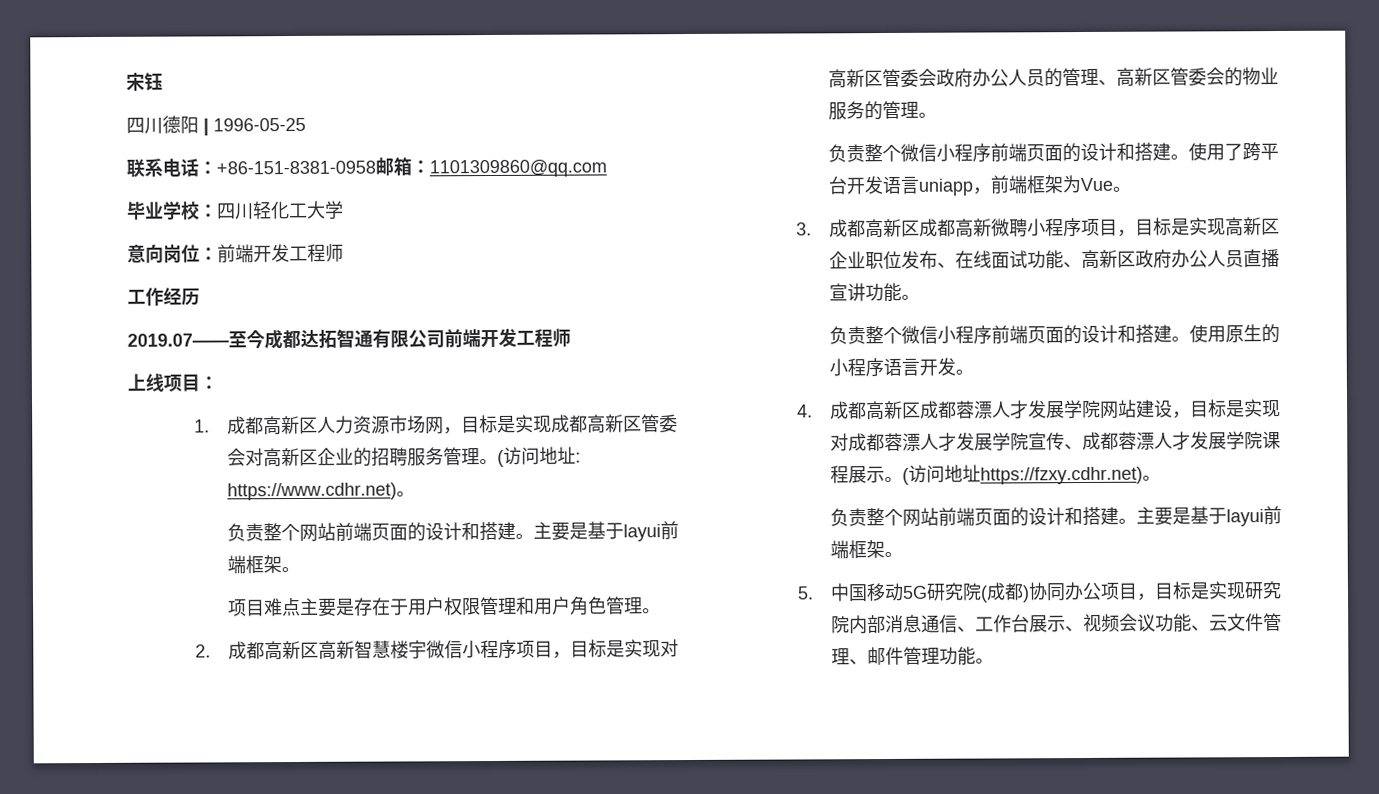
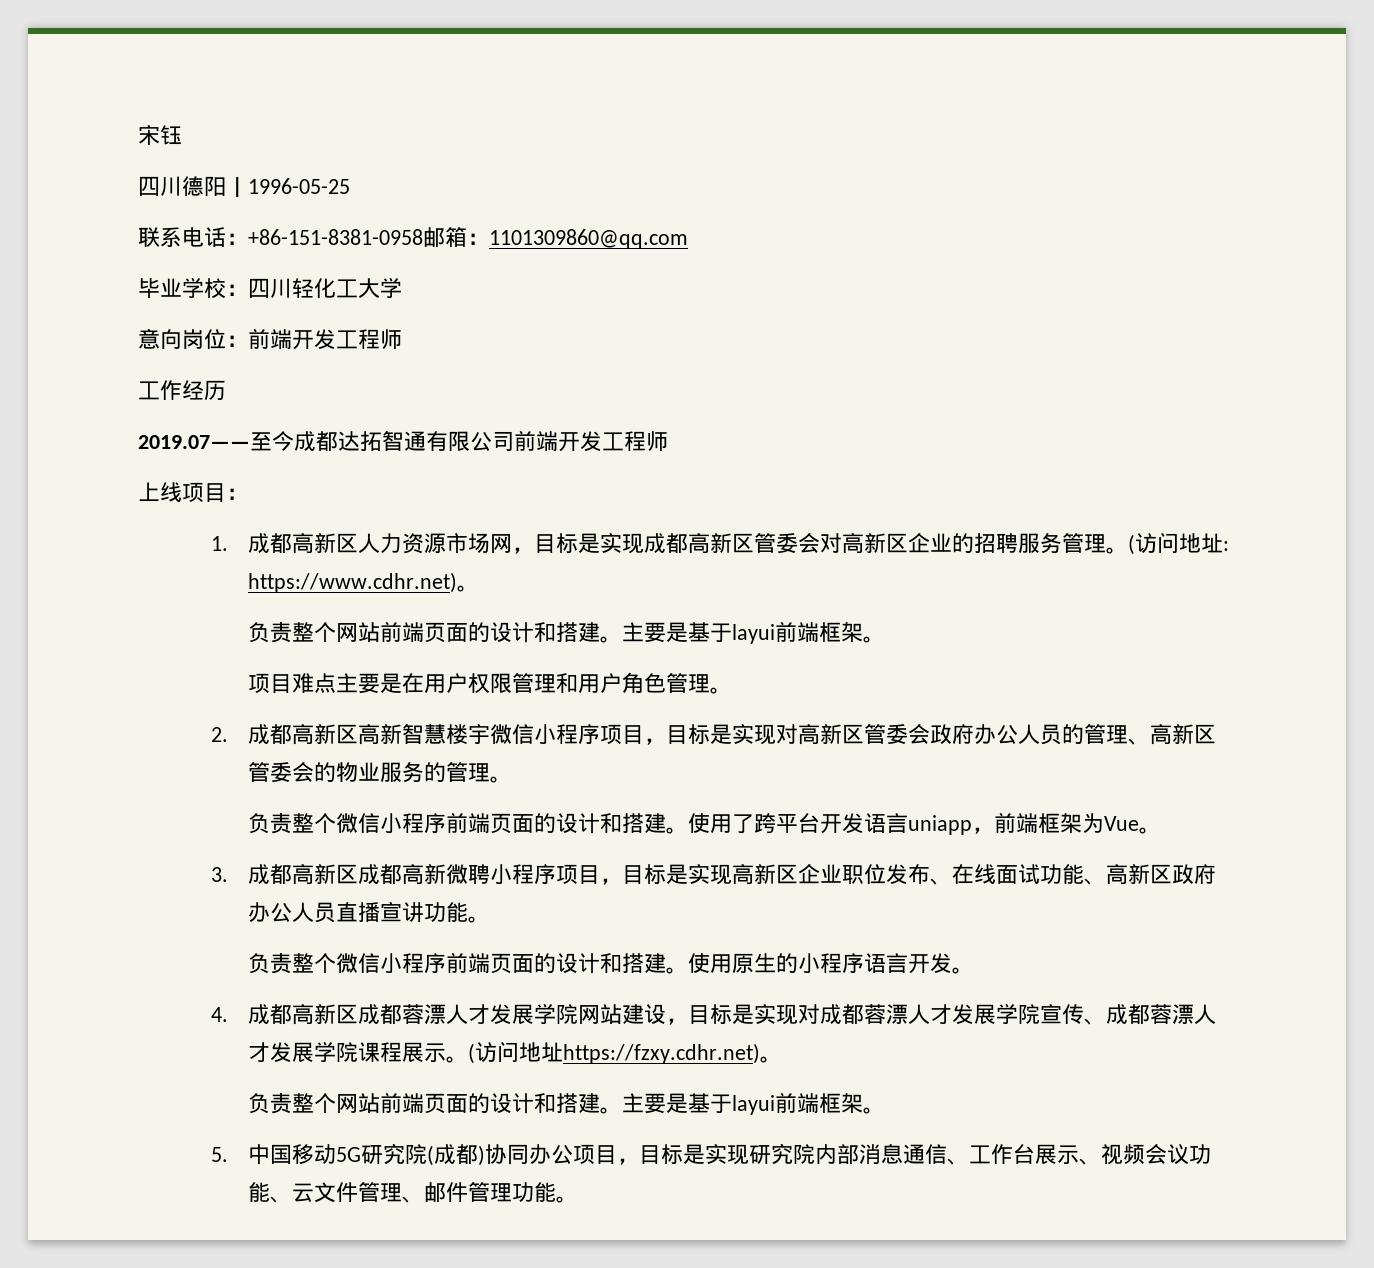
[353,597,409,616] 存在于 -> [401,673,424,693] 在

